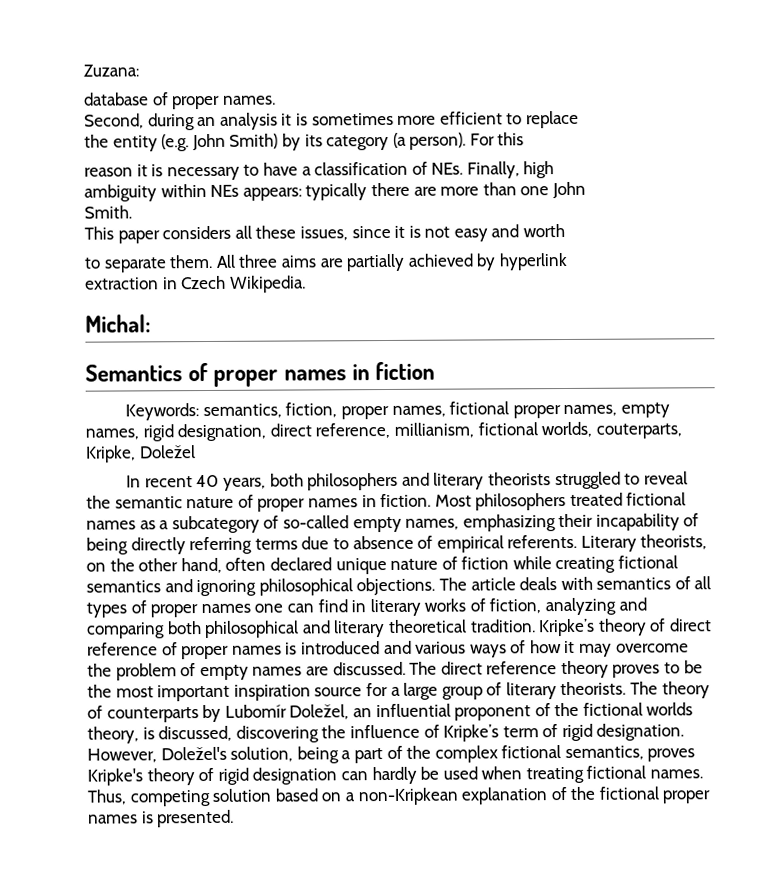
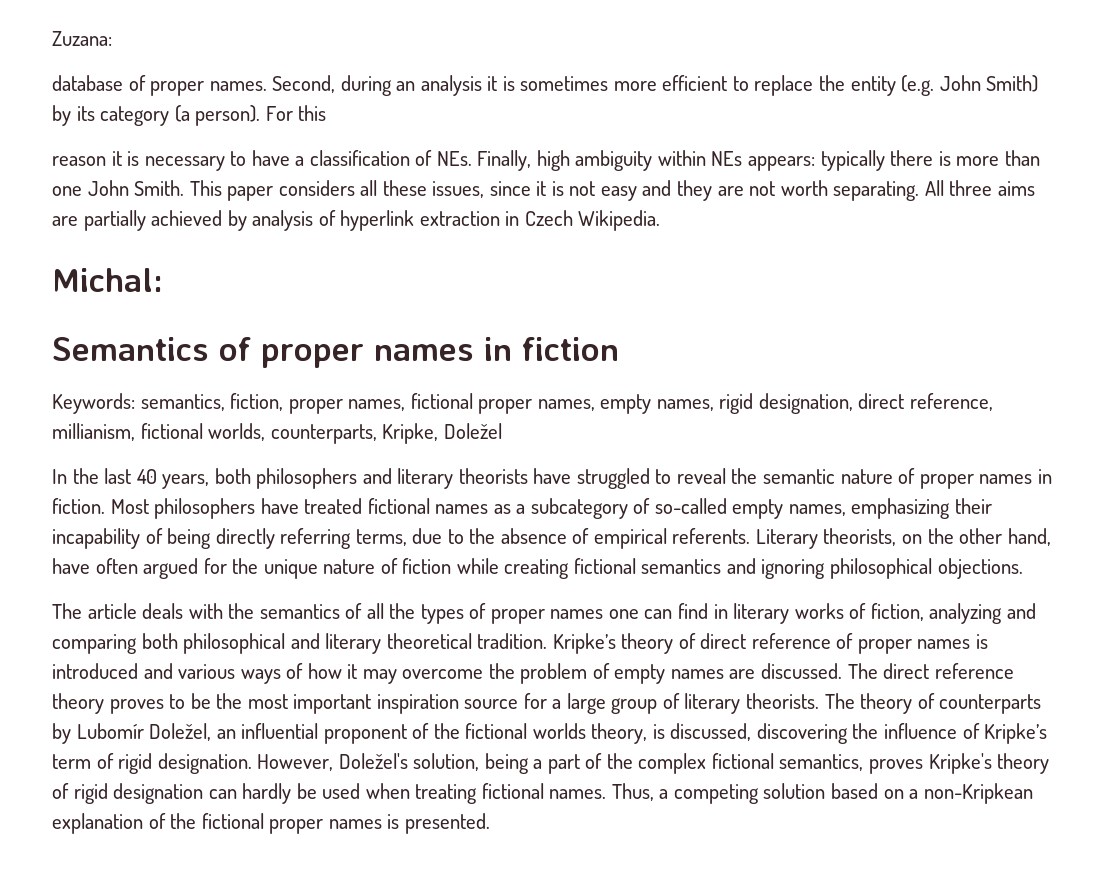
(276, 100) // -> (267, 86) none
(579, 119) // -> (814, 85) none
(555, 170) // -> (570, 160) none
[413,186,437,196] are -> [938,151,951,166] is
(586, 190) // -> (129, 188) none
(132, 212) // -> (185, 188) none
[523,223,566,238] [84,254,213,273] worth // to separate them. -> [677,180,920,201] they are not worth separating.
(497, 262) none -> [252,210,336,231] analysis of
(568, 261) // -> (415, 220) none
[595,423,682,439] couterparts, -> [270,424,377,444] counterparts,
[144,476,193,488] recent -> [72,468,132,484] the last
(551, 479) none -> [533,468,572,484] have
(567, 501) none -> [260,498,299,514] have
[254,538,298,550] terms -> [355,529,407,546] terms,
(349, 544) none -> [469,528,496,544] the
[225,557,332,571] often declared -> [52,558,259,579] have often argued for the
(436, 586) none -> (1023, 568) //
(593, 583) none -> [228,603,255,619] the
(712, 583) none -> [389,603,416,619] the
(126, 797) none -> [659,789,669,799] a

